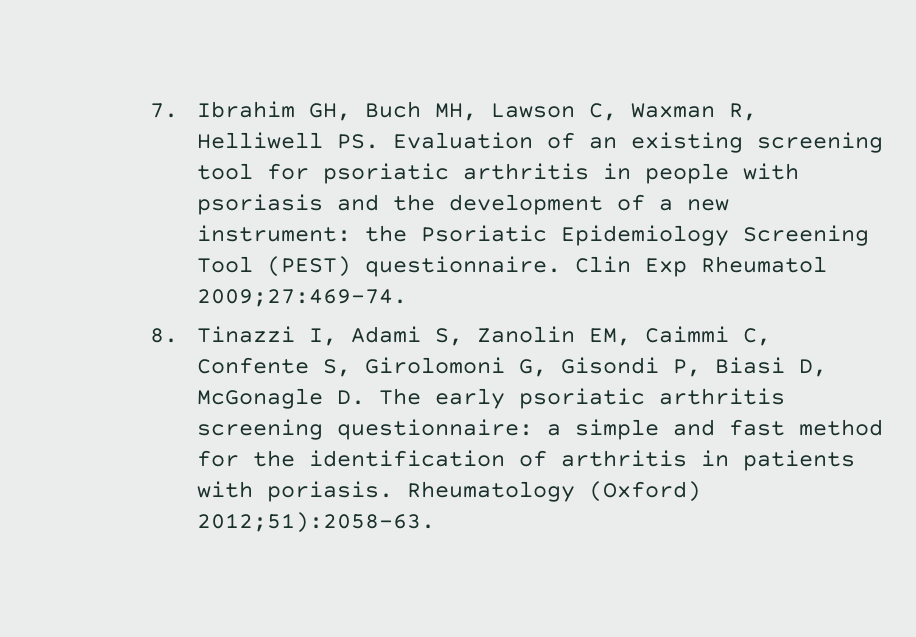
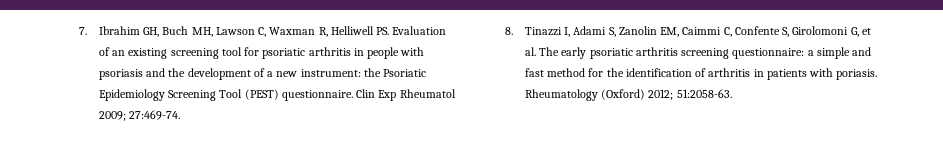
[196,289,407,307] 2009;27:469-74. -> [99,110,181,121] 2009; 27:469-74.
[560,357,827,377] [196,388,365,409] Gisondi P, Biasi D, McGonagle D. -> [861,28,871,35] [525,47,537,56] et al.
[196,512,435,533] 2012;51):2058-63. -> [648,89,732,100] 2012; 51:2058-63.

